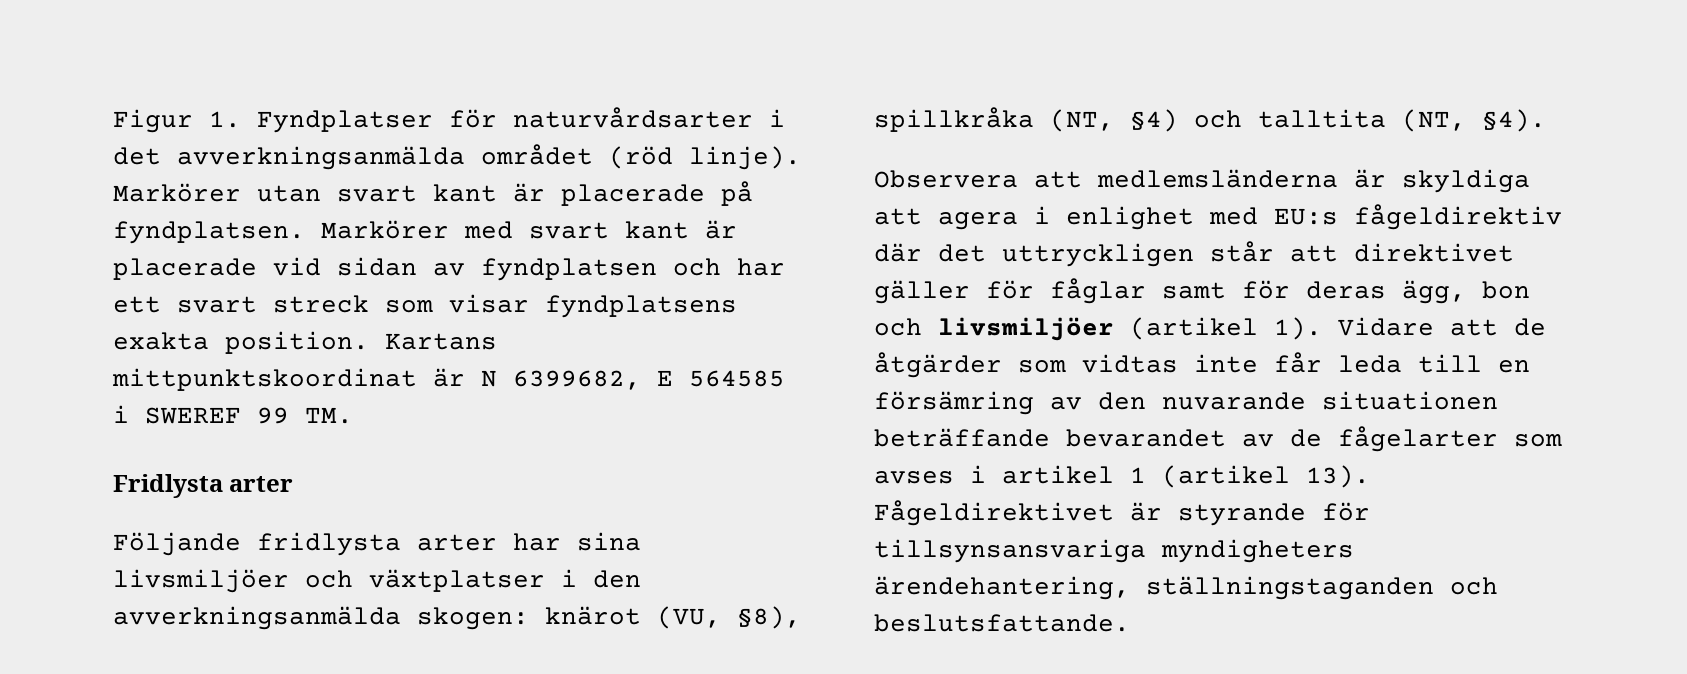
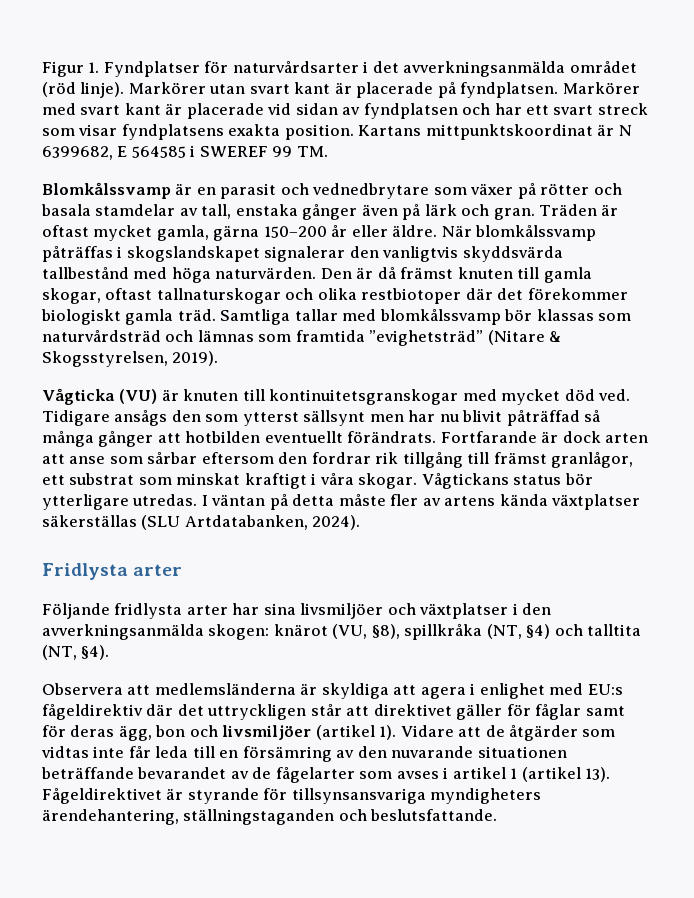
(353, 415) none -> [42,182,622,199] [41,204,619,220] [42,225,597,241] [42,246,563,262] [42,267,592,283] [42,288,628,304] [41,309,632,325] [42,330,563,346] [42,351,219,367] [42,388,631,405] [42,410,601,426] [42,431,649,447] [42,452,634,468] [42,473,593,489] [42,494,641,510] [42,515,361,530] // Blomkålssvamp är en parasit och vednedbrytare som växer på rötter och basala stamdelar av tall, enstaka gånger även på lärk och gran. Träden är oftast mycket gamla, gärna 150–200 år eller äldre. När blomkålssvamp påträffas i skogslandskapet signalerar den vanligtvis skyddsvärda tallbestånd med höga naturvärden. Den är då främst knuten till gamla skogar, oftast tallnaturskogar och olika restbiotoper där det förekommer biologiskt gamla träd. Samtliga tallar med blomkålssvamp bör klassas som naturvårdsträd och lämnas som framtida ”evighetsträd” (Nitare & Skogsstyrelsen, 2019). // Vågticka (VU) är knuten till kontinuitetsgranskogar med mycket död ved. Tidigare ansågs den som ytterst sällsynt men har nu blivit påträffad så många gånger att hotbilden eventuellt förändrats. Fortfarande är dock arten att anse som sårbar eftersom den fordrar rik tillgång till främst granlågor, ett substrat som minskat kraftigt i våra skogar. Vågtickans status bör ytterligare utredas. I väntan på detta måste fler av artens kända växtplatser säkerställas (SLU Artdatabanken, 2024).

